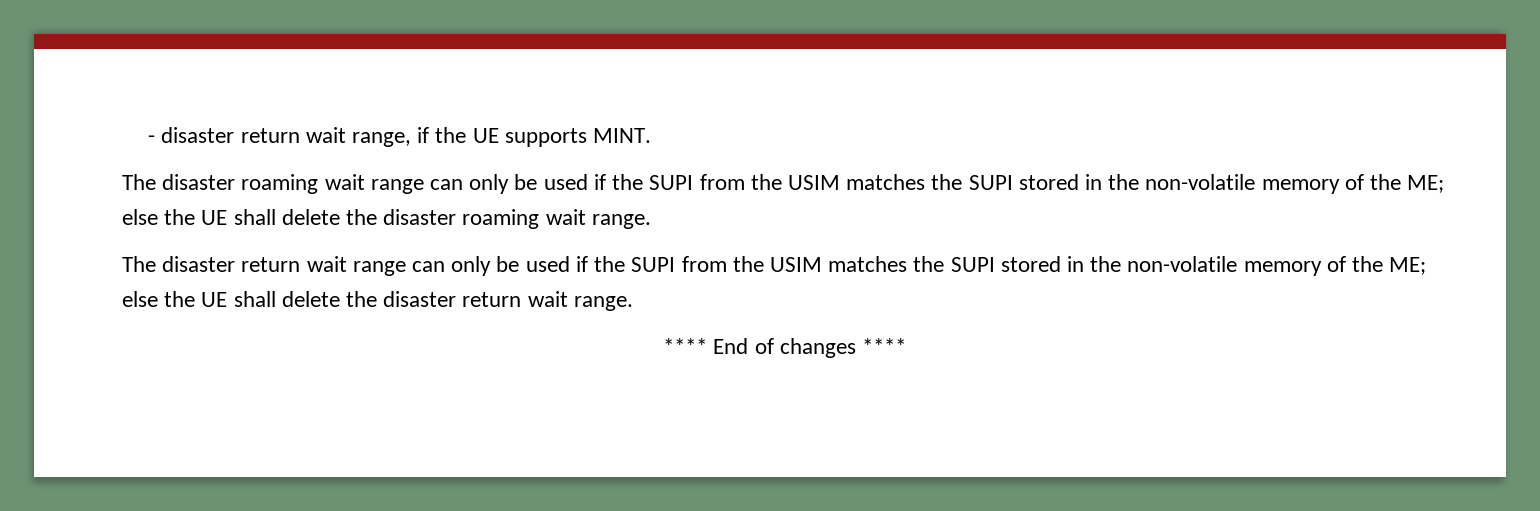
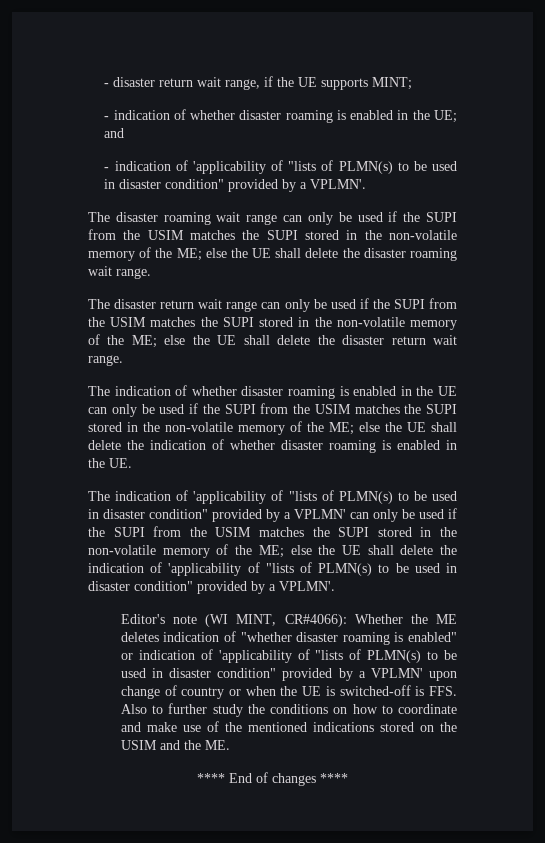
[592,128,651,143] MINT. -> [372,77,413,90] [104,109,458,123] [104,128,125,138] [104,160,457,174] [104,179,367,192] MINT; // - indication of whether disaster roaming is enabled in the UE; and // - indication of 'applicability of "lists of PLMN(s) to be used in disaster condition" provided by a VPLMN'.
(633, 303) none -> [88,385,458,399] [88,403,457,417] [88,421,457,435] [88,439,457,453] [88,458,132,468] [88,490,457,504] [88,508,457,522] [88,526,457,537] [88,544,457,558] [88,562,457,576] [88,581,335,594] [120,614,458,627] [120,631,457,645] [120,649,457,663] [120,668,458,681] [120,685,457,699] [120,703,457,717] [120,721,457,732] [120,740,230,750] // The indication of whether disaster roaming is enabled in the UE can only be used if the SUPI from the USIM matches the SUPI stored in the non-volatile memory of the ME; else the UE shall delete the indication of whether disaster roaming is enabled in the UE. // The indication of 'applicability of "lists of PLMN(s) to be used in disaster condition" provided by a VPLMN' can only be used if the SUPI from the USIM matches the SUPI stored in the non-volatile memory of the ME; else the UE shall delete the indication of 'applicability of "lists of PLMN(s) to be used in disaster condition" provided by a VPLMN'. // Editor's note (WI MINT, CR#4066): Whether the ME deletes indication of "whether disaster roaming is enabled" or indication of 'applicability of "lists of PLMN(s) to be used in disaster condition" provided by a VPLMN' upon change of country or when the UE is switched-off is FFS. Also to further study the conditions on how to coordinate and make use of the mentioned indications stored on the USIM and the ME.

